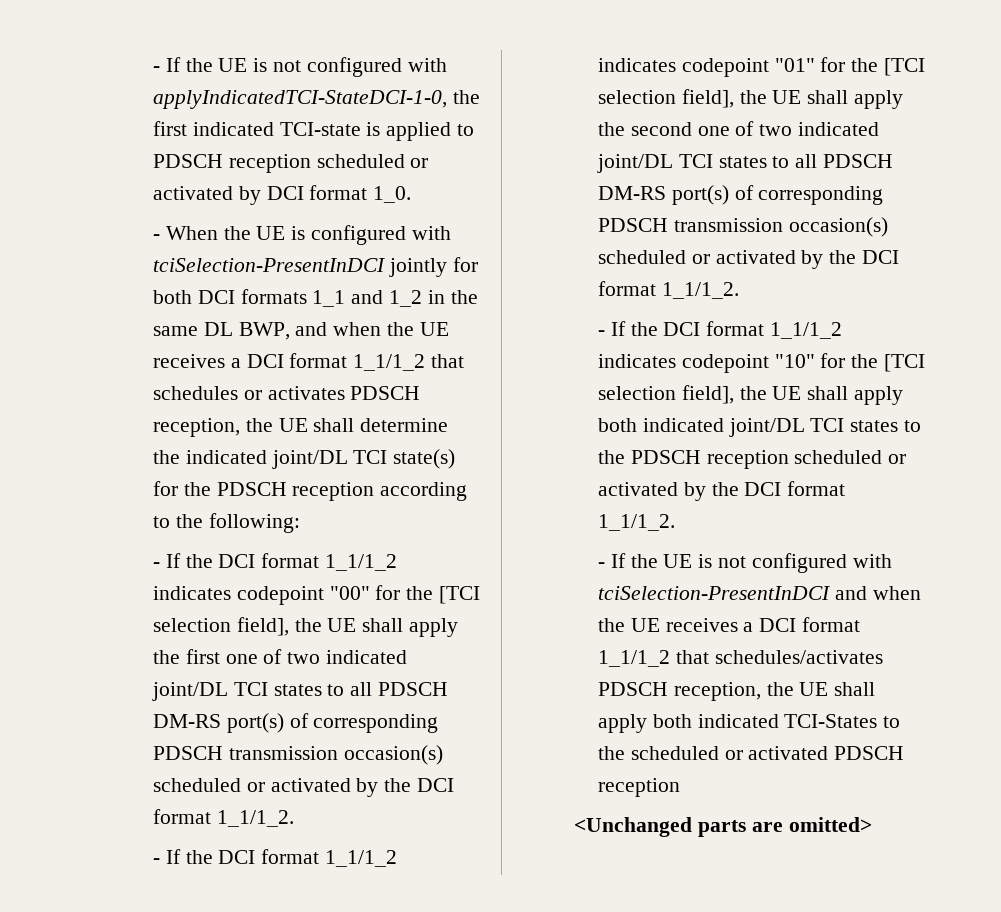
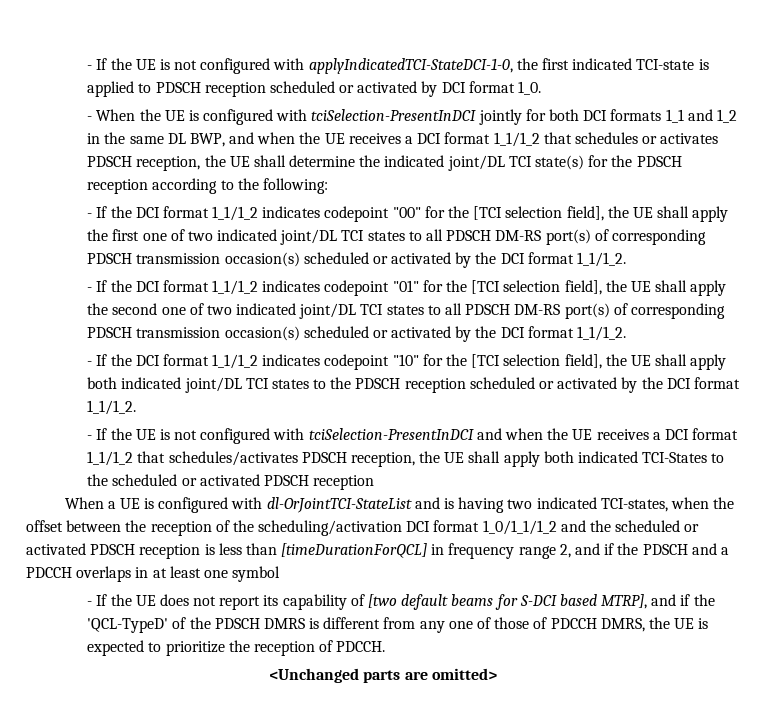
(680, 787) none -> [64,497,735,513] [26,520,700,536] [26,543,729,559] [26,566,281,582] [87,594,715,610] [87,617,709,633] [87,640,386,656] // When a UE is configured with dl-OrJointTCI-StateList and is having two indicated TCI-states, when the offset between the reception of the scheduling/activation DCI format 1_0/1_1/1_2 and the scheduled or activated PDSCH reception is less than [timeDurationForQCL] in frequency range 2, and if the PDSCH and a PDCCH overlaps in at least one symbol // - If the UE does not report its capability of [two default beams for S-DCI based MTRP], and if the 'QCL-TypeD' of the PDSCH DMRS is different from any one of those of PDCCH DMRS, the UE is expected to prioritize the reception of PDCCH.

